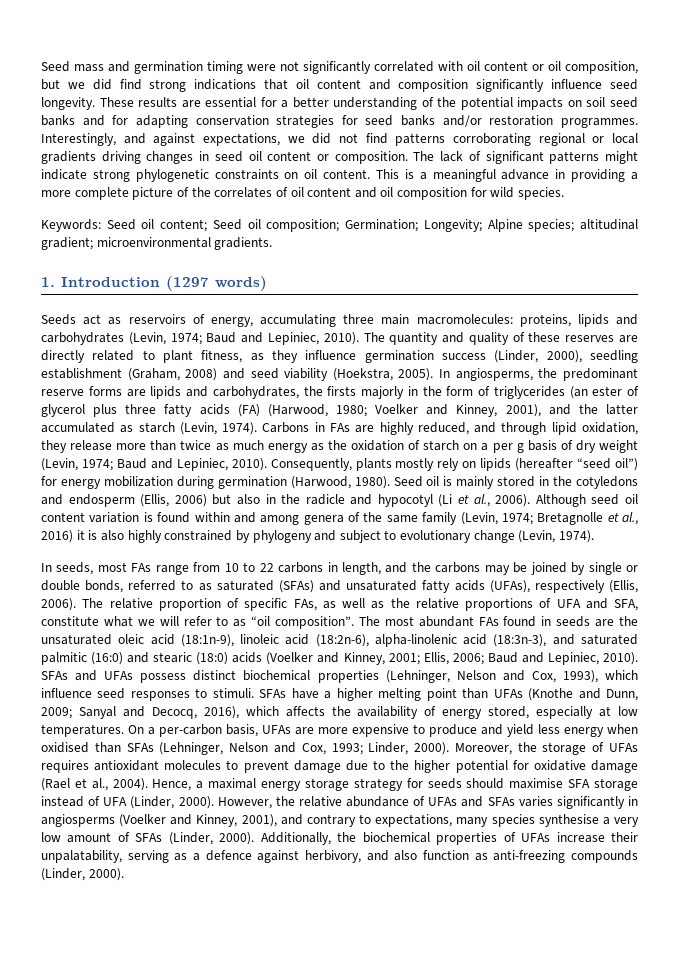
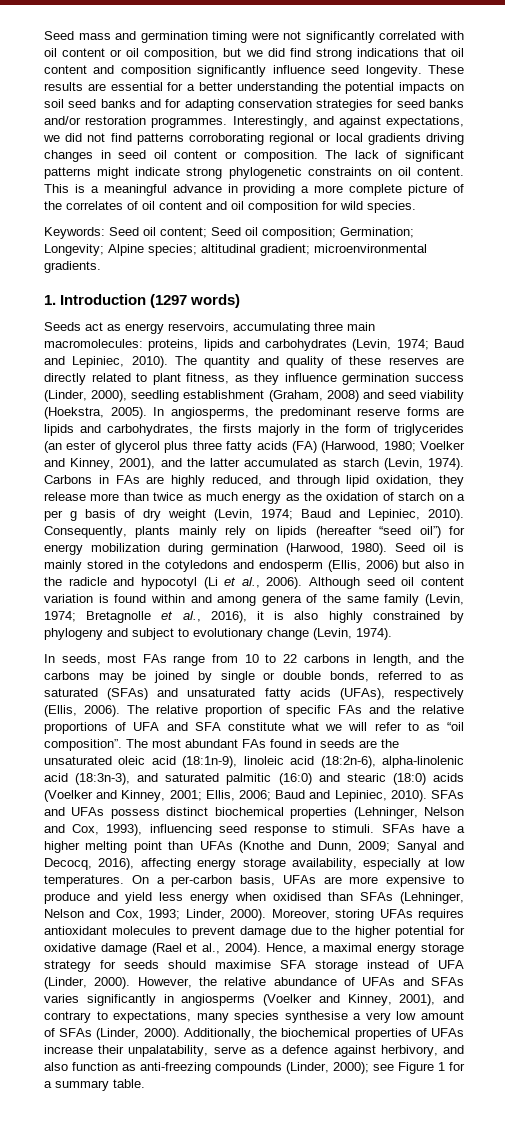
[421,97,434,107] of -> (318, 88) none
[128,314,253,327] reservoirs of energy, -> [125,322,229,334] energy reservoirs,
[395,458,435,471] mostly -> [178,526,217,538] mainly
[41,530,73,543] 2016) -> [210,611,247,623] 2016),
[293,598,385,611] FAs, as well as -> [338,705,391,714] FAs and
[614,599,638,611] SFA, -> [194,722,221,731] SFA
[605,670,638,680] [41,688,190,701] which influence seed responses -> [149,824,307,836] influencing seed response
[245,706,530,719] which affects the availability of energy stored, -> [140,858,357,870] affecting energy storage availability,
[517,742,605,755] the storage of -> [335,909,375,921] storing
[127,850,169,863] serving -> [213,1046,246,1054] serve
[88,868,124,881] 2000). -> [333,1062,465,1074] [44,1079,145,1091] 2000); see Figure 1 for a summary table.

